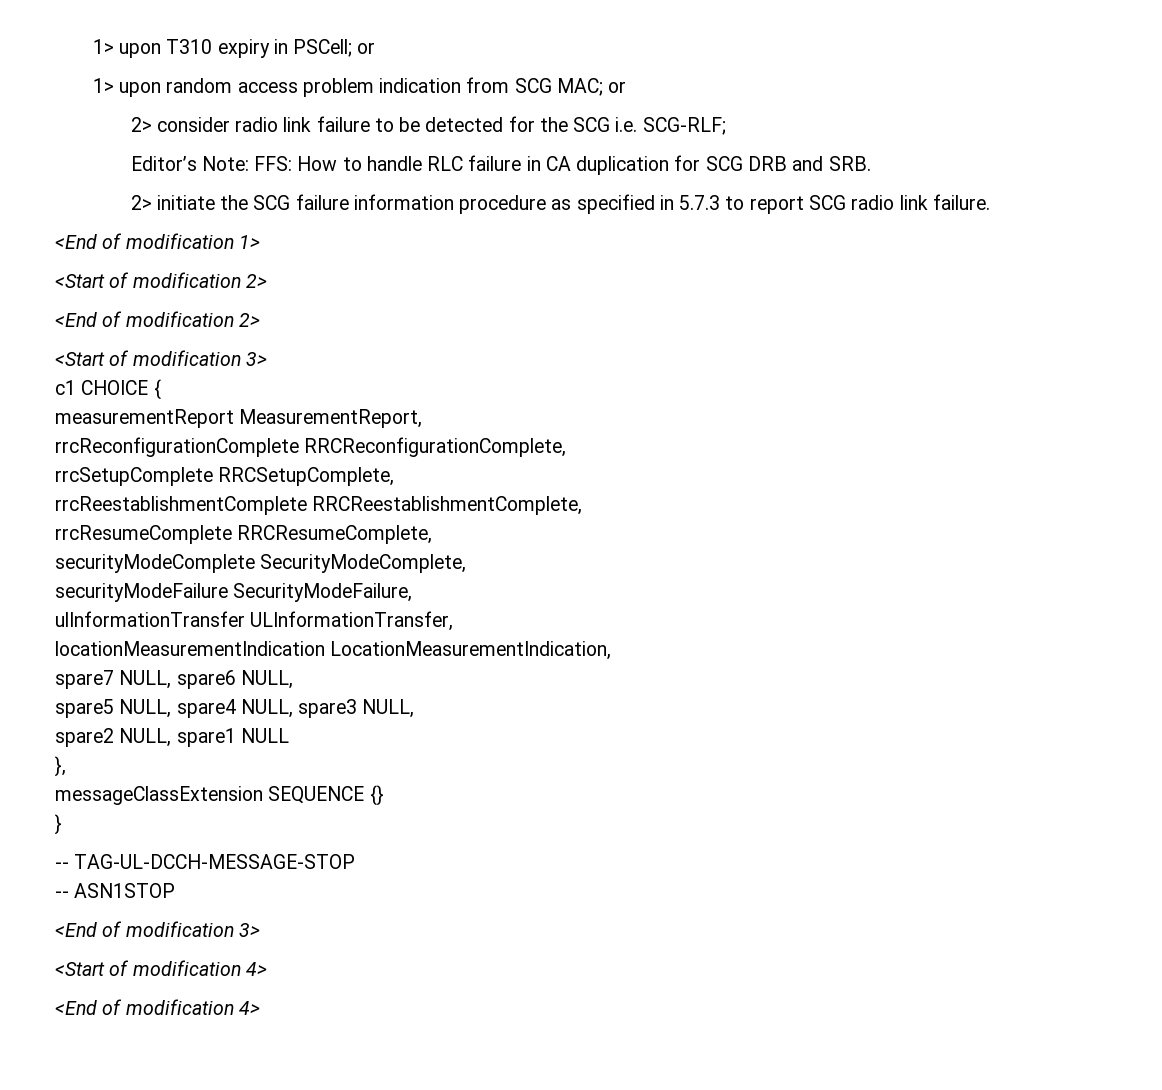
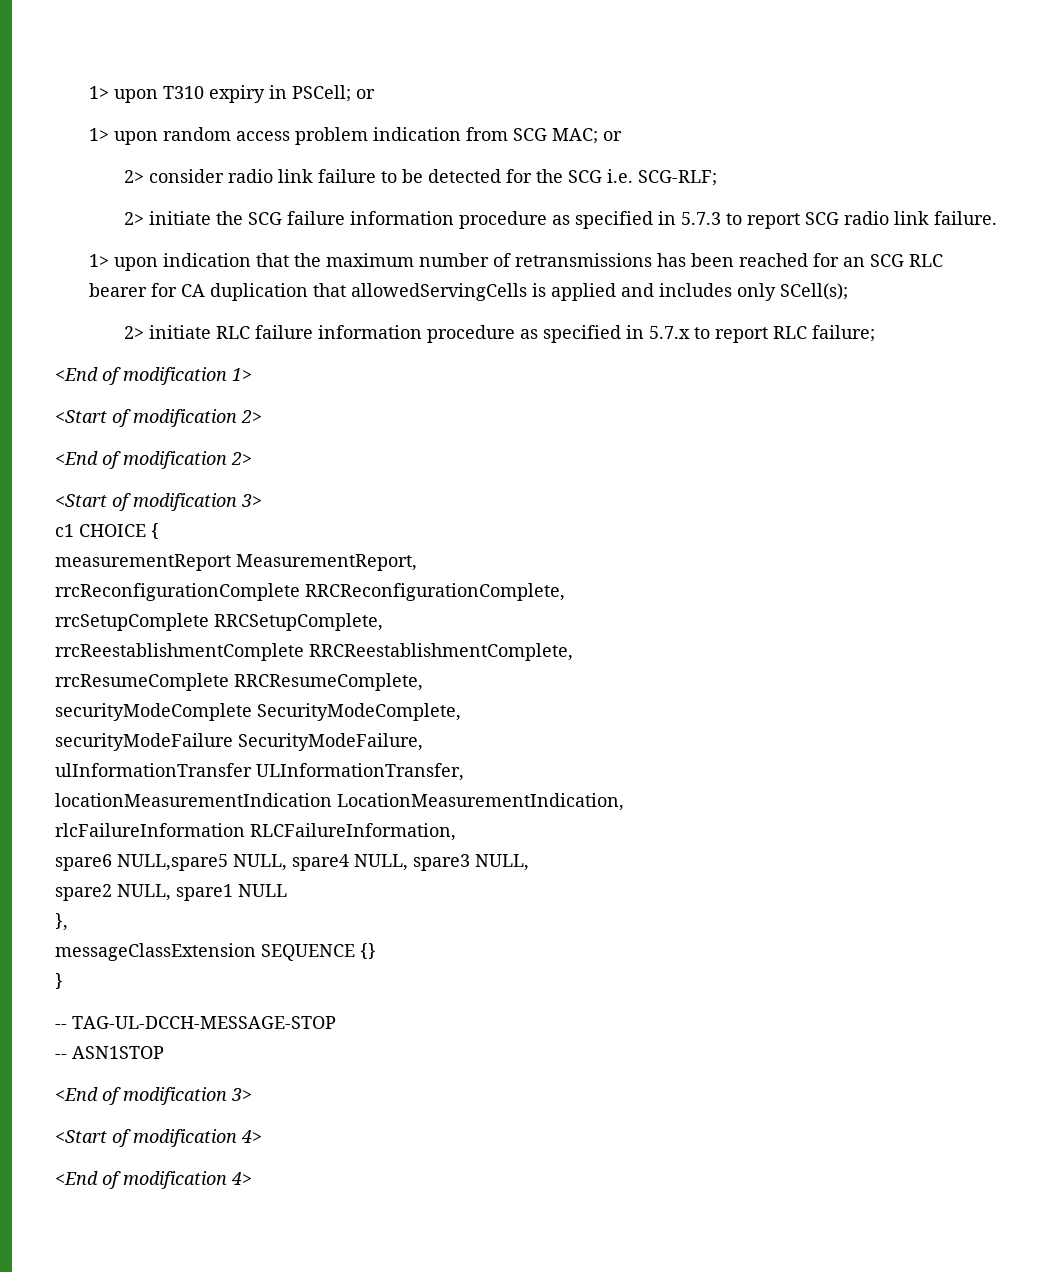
[130,155,871,175] // Editor’s Note: FFS: How to handle RLC failure in CA duplication for SCG DRB and SRB. -> (717, 178) none
(990, 202) none -> [89,253,944,271] [89,283,849,301] [123,325,875,343] // 1> upon indication that the maximum number of retransmissions has been reached for an SCG RLC bearer for CA duplication that allowedServingCells is applied and includes only SCell(s); // 2> initiate RLC failure information procedure as specified in 5.7.x to report RLC failure;
[55,670,293,689] [55,699,114,718] spare7 NULL, spare6 NULL, // spare5 -> [55,823,456,841] [55,854,228,871] rlcFailureInformation RLCFailureInformation, // spare6 NULL,spare5

